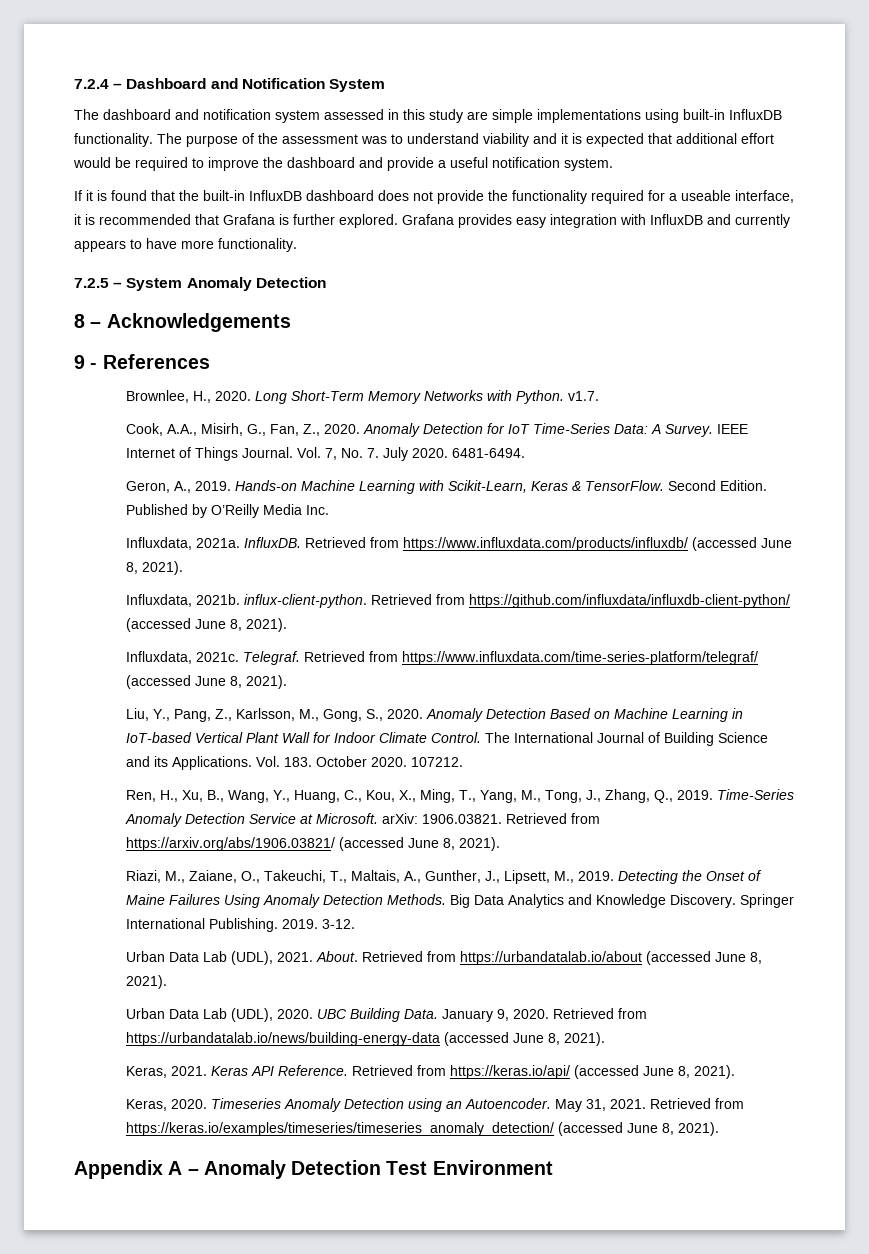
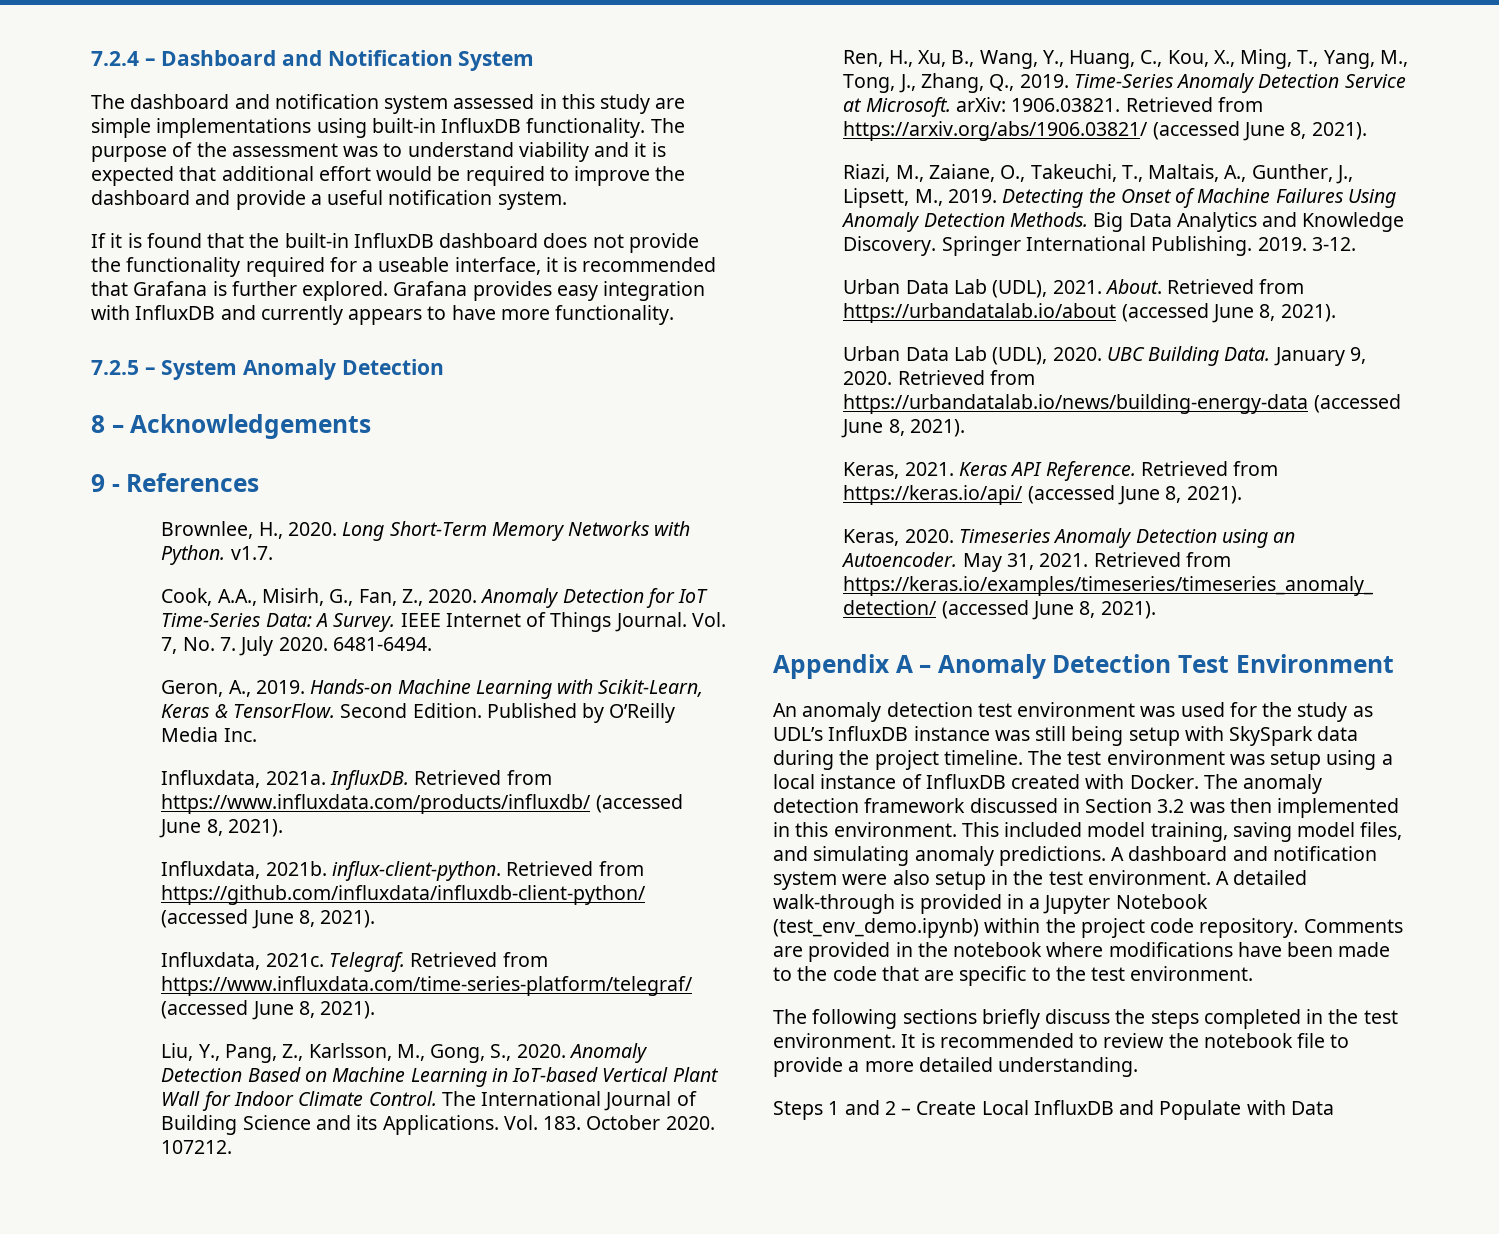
[126,894,166,905] Maine -> [1197,188,1271,203] Machine
(553, 1167) none -> [773,702,1373,722] [773,726,1359,746] [773,750,1393,770] [773,774,1323,794] [773,798,1400,818] [773,822,1403,842] [773,846,1377,866] [773,870,1308,890] [773,894,1208,914] [773,918,1403,938] [773,942,1391,962] [773,966,1254,986] [773,1009,1398,1029] [773,1033,1350,1048] [773,1057,1139,1077] [773,1100,1334,1120] // An anomaly detection test environment was used for the study as UDL’s InfluxDB instance was still being setup with SkySpark data during the project timeline. The test environment was setup using a local instance of InfluxDB created with Docker. The anomaly detection framework discussed in Section 3.2 was then implemented in this environment. This included model training, saving model files, and simulating anomaly predictions. A dashboard and notification system were also setup in the test environment. A detailed walk-through is provided in a Jupyter Notebook (test_env_demo.ipynb) within the project code repository. Comments are provided in the notebook where modifications have been made to the code that are specific to the test environment. // The following sections briefly discuss the steps completed in the test environment. It is recommended to review the notebook file to provide a more detailed understanding. // Steps 1 and 2 – Create Local InfluxDB and Populate with Data

